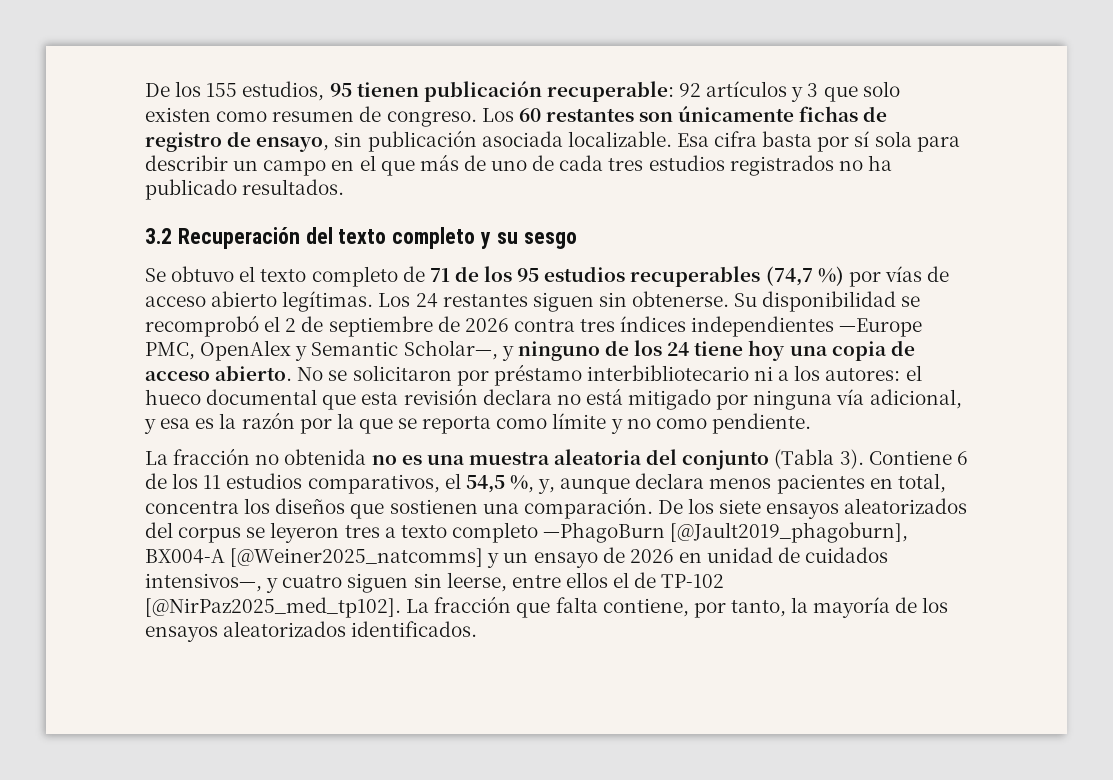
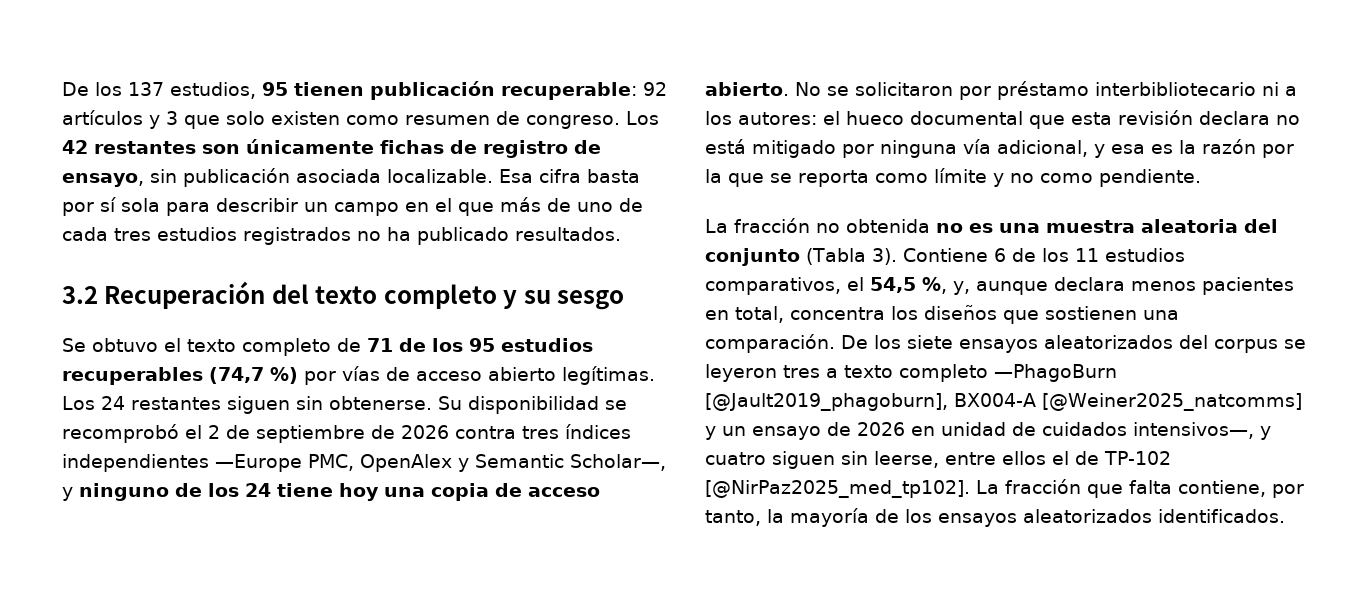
[145,81,238,97] De los 155 -> [62,82,164,96] De los 137
[518,108,541,122] 60 -> [62,140,88,154] 42

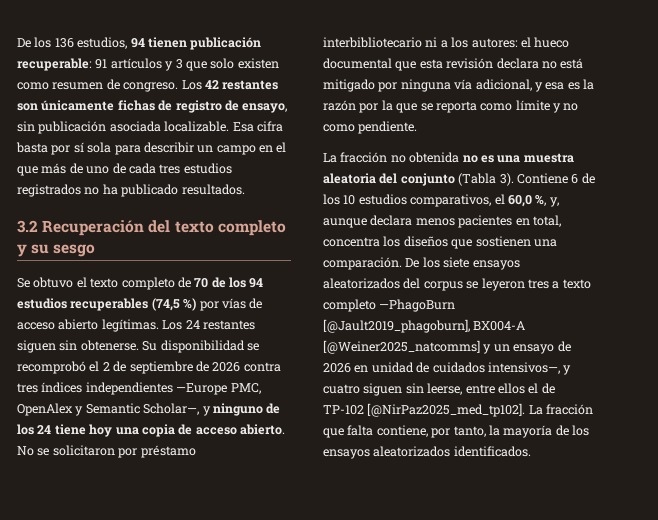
[62,82,288,99] De los 137 estudios, 95 -> [17,37,145,49] De los 136 estudios, 94
[643,82,667,96] 92 -> [95,59,108,69] 91
[367,338,495,352] 71 de los 95 -> [194,277,264,288] 70 de los 94
[209,367,264,384] (74,7 -> [151,298,180,311] (74,5
[1074,248,1099,262] 11 -> [343,195,356,205] 10
[870,277,916,293] 54,5 -> [507,195,532,207] 60,0

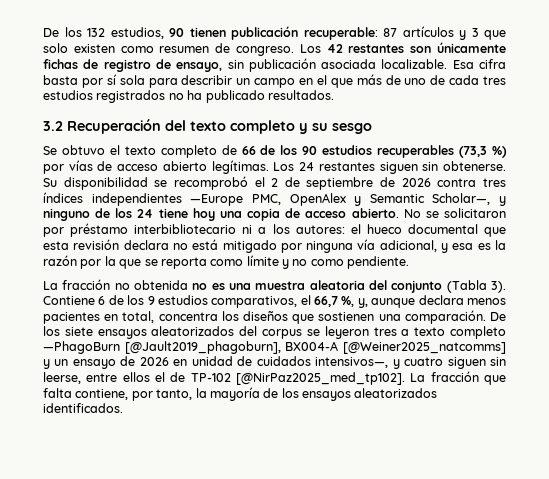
[17,37,145,49] De los 136 estudios, 94 -> [43,27,184,39] De los 132 estudios, 90
[95,59,108,69] 91 -> [383,28,397,37] 87
[194,277,264,288] 70 de los 94 -> [241,145,318,155] 66 de los 90
[151,298,180,311] (74,5 -> [459,146,488,158] (73,3
[343,195,356,205] 10 -> [147,296,155,305] 9
[507,195,532,207] 60,0 -> [314,296,339,307] 66,7

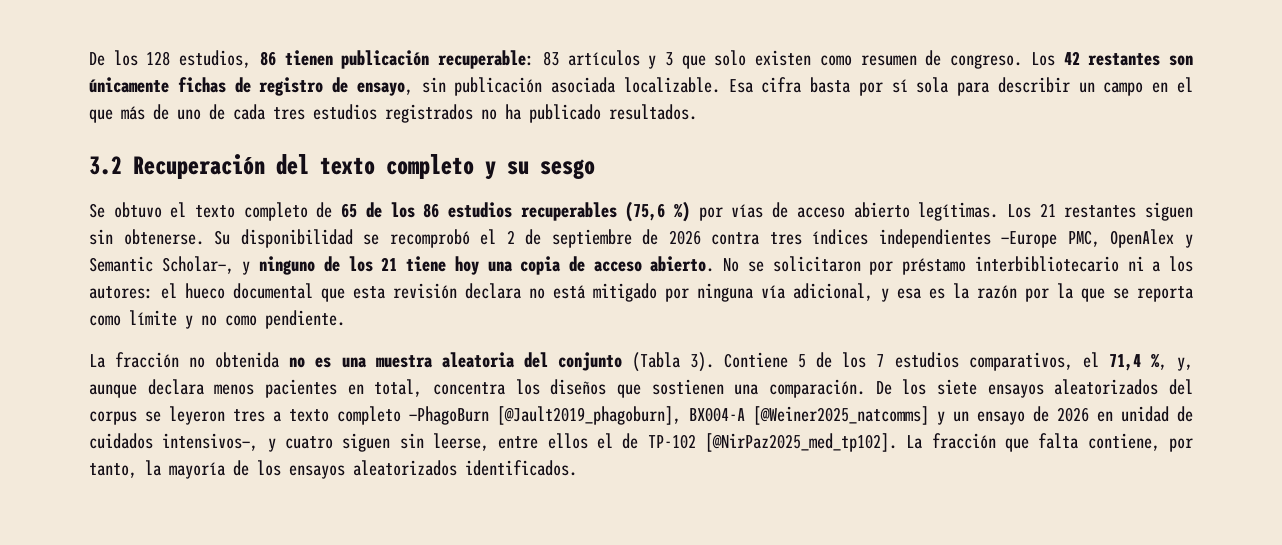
[43,27,184,39] De los 132 estudios, 90 -> [89,50,276,68] De los 128 estudios, 86
[383,28,397,37] 87 -> [542,51,559,66] 83
[241,145,318,155] 66 de los 90 -> [341,202,440,218] 65 de los 86
[459,146,488,158] (73,3 -> [625,201,666,222] (75,6
[299,162,315,171] 24 -> [1039,203,1056,217] 21
[137,209,154,218] 24 -> [381,257,398,271] 21
[98,295,155,305] 6 de los 9 -> [798,352,885,368] 5 de los 7
[314,296,339,307] 66,7 -> [1108,354,1141,371] 71,4

